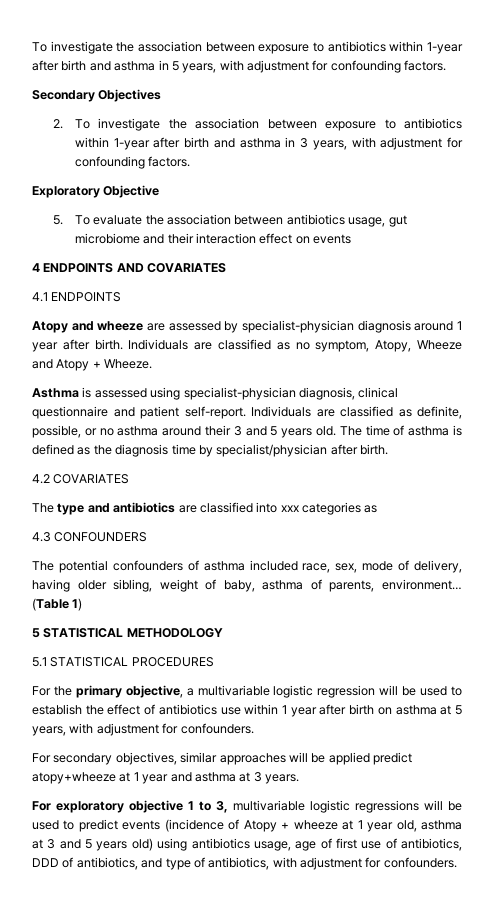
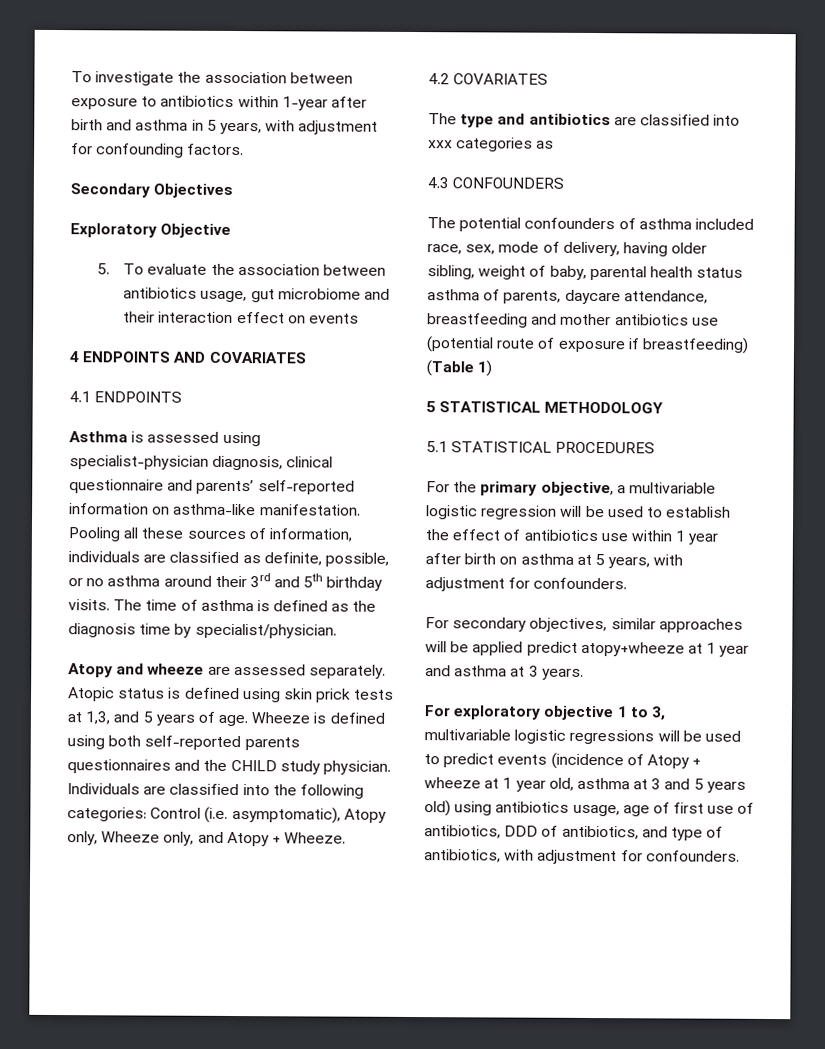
[53,118,462,131] [74,137,464,150] [74,156,191,169] // 2. To investigate the association between exposure to antibiotics within 1-year after birth and asthma in 3 years, with adjustment for confounding factors. -> (234, 190) none
[32,320,463,333] [32,339,463,352] [32,359,153,371] // Atopy and wheeze are assessed by specialist-physician diagnosis around 1 year after birth. Individuals are classified as no symptom, Atopy, Wheeze and Atopy + Wheeze. -> (183, 397) none
[140,406,311,419] patient self-report. Individuals -> [196,479,355,495] [69,503,361,516] [68,527,352,542] [68,551,140,563] parents’ self-reported information on asthma-like manifestation. Pooling all these sources of information, individuals
[233,426,337,438] 3 and 5 years old. -> [249,573,384,591] [68,599,110,611] 3rd and 5th birthday visits.
[216,444,388,457] specialist/physician after birth. -> [194,623,337,639] [68,663,386,679] [68,687,395,703] [67,711,385,727] [67,735,300,751] [67,759,391,775] [67,783,364,799] [67,806,387,824] [67,831,347,847] specialist/physician. // Atopy and wheeze are assessed separately. Atopic status is defined using skin prick tests at 1,3, and 5 years of age. Wheeze is defined using both self-reported parents questionnaires and the CHILD study physician. Individuals are classified into the following categories: Control (i.e. asymptomatic), Atopy only, Wheeze only, and Atopy + Wheeze.
[262,579,462,592] asthma of parents, environment… -> [589,265,744,281] [427,289,708,305] [427,313,719,328] [426,336,749,354] parental health status asthma of parents, daycare attendance, breastfeeding and mother antibiotics use (potential route of exposure if breastfeeding)

